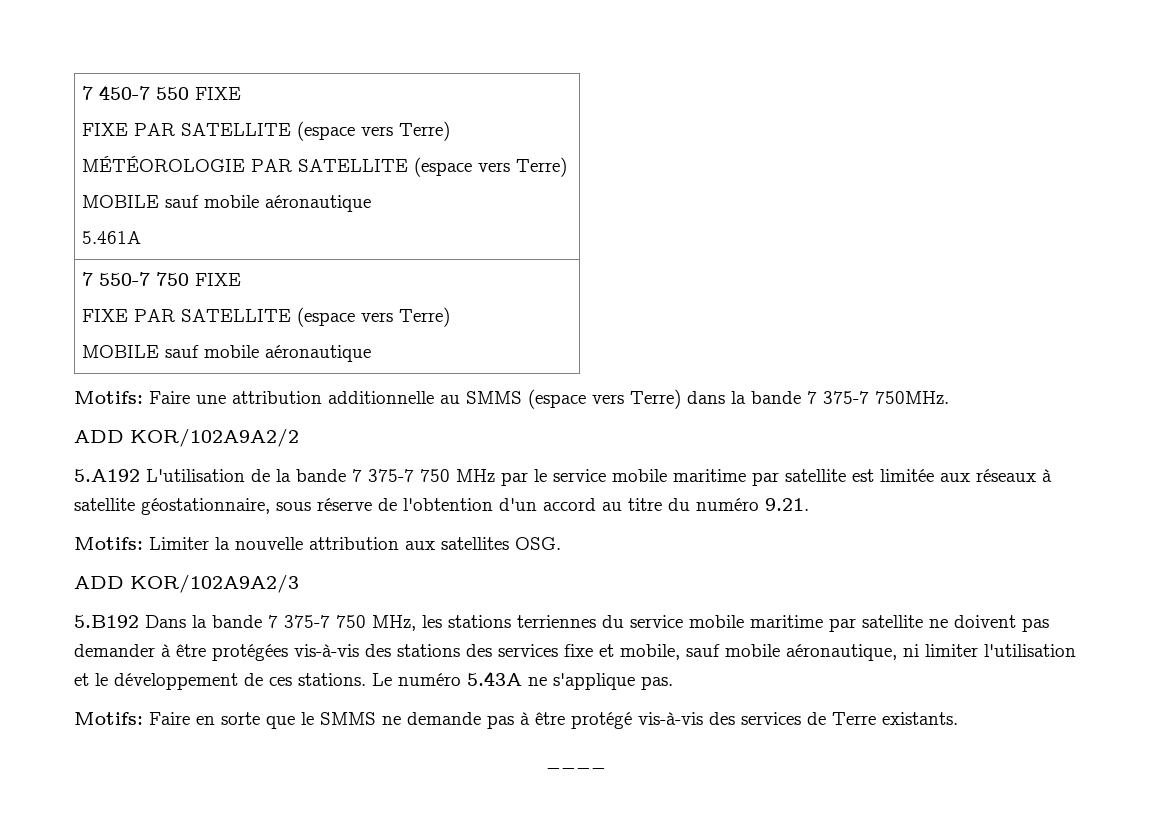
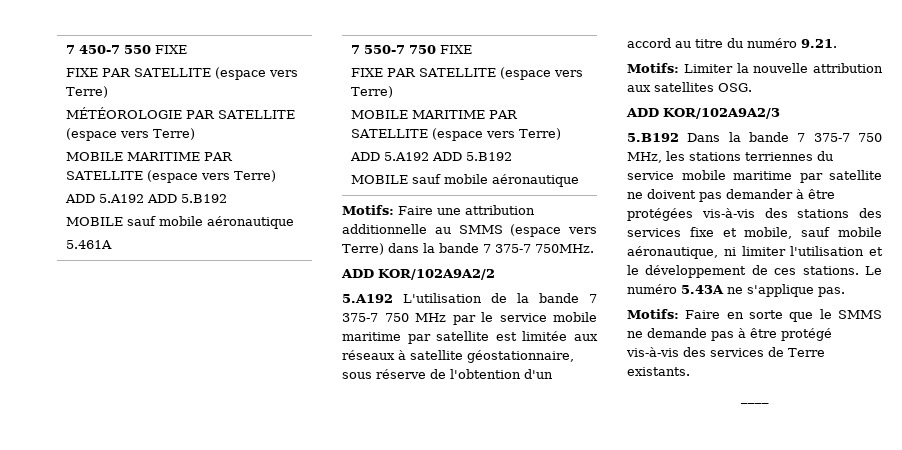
(568, 167) none -> [65,152,233,161] [65,170,276,183] [64,194,227,203] // MOBILE MARITIME PAR SATELLITE (espace vers Terre) // ADD 5.A192 ADD 5.B192
(451, 317) none -> [350,110,518,119] [350,128,561,141] [349,152,512,161] // MOBILE MARITIME PAR SATELLITE (espace vers Terre) // ADD 5.A192 ADD 5.B192

